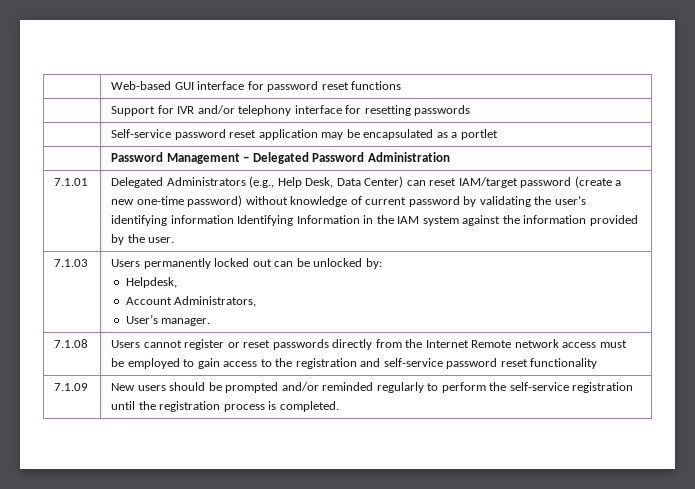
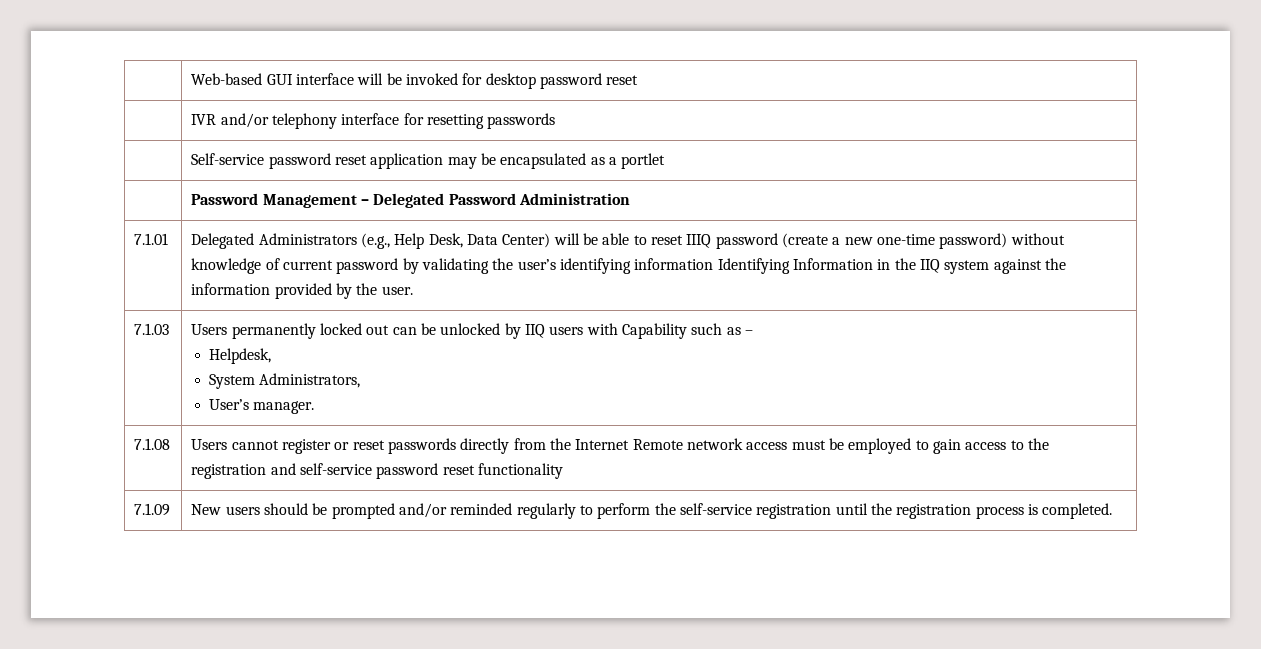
[247,81,402,92] [111,105,174,116] for password reset functions // | Support for -> [357,73,639,89] will be invoked for desktop password reset // |
[406,177,518,188] can reset IAM/target -> [553,233,712,248] will be able to reset IIIQ
[397,216,420,224] IAM -> [919,259,940,273] IIQ
[365,258,382,269] by: -> [504,323,753,339] by IIQ users with Capability such as –
[125,297,172,305] Account -> [209,374,256,389] System

